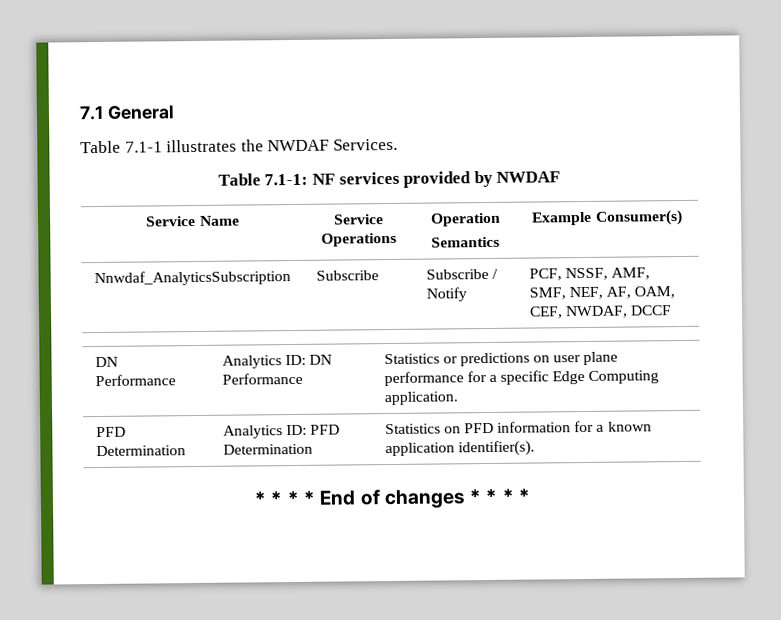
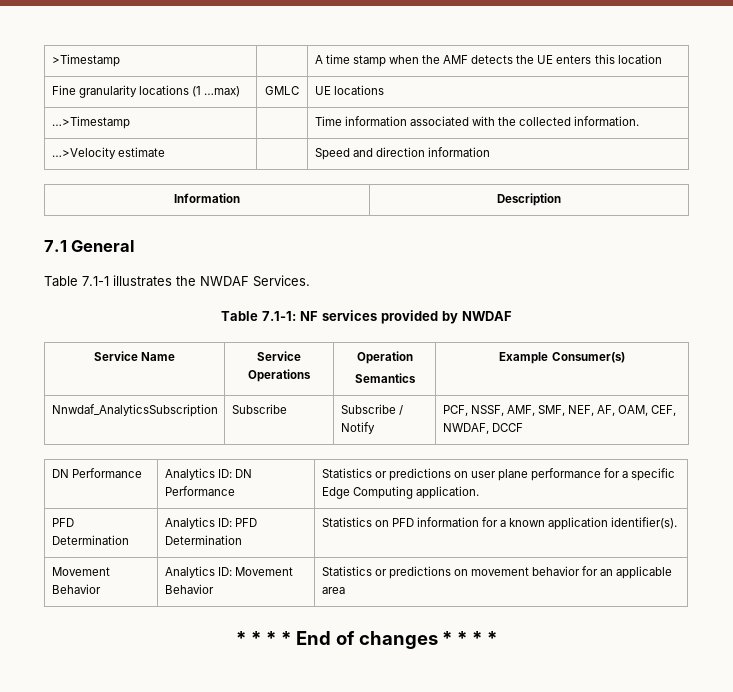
(79, 113) none -> [51,54,120,67] [314,54,662,67] [51,85,240,98] [265,86,299,95] [314,85,384,95] [51,116,130,129] [314,116,640,126] [51,147,165,159] [314,147,490,160] [174,193,240,203] [496,193,561,206] >Timestamp | | A time stamp when the AMF detects the UE enters this location // Fine granularity locations (1 …max) | GMLC | UE locations // …>Timestamp | | Time information associated with the collected information. // …>Velocity estimate | | Speed and direction information // Information | Description //
(535, 448) none -> [51,567,110,576] [51,584,101,594] [164,566,293,578] [164,584,214,594] [321,566,673,579] [321,587,345,594] // Movement Behavior | Analytics ID: Movement Behavior | Statistics or predictions on movement behavior for an applicable area

